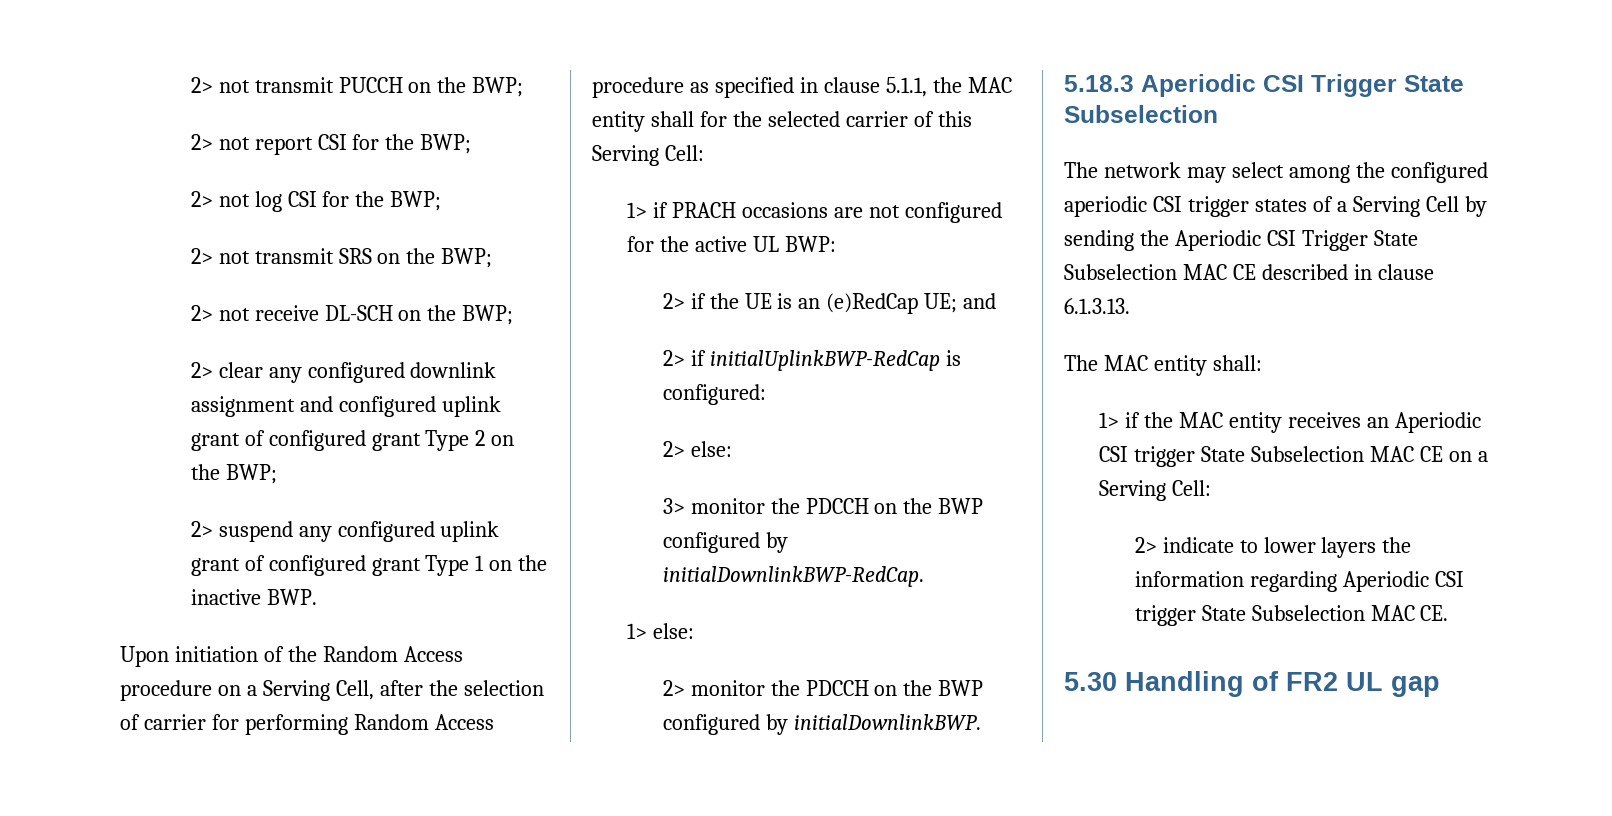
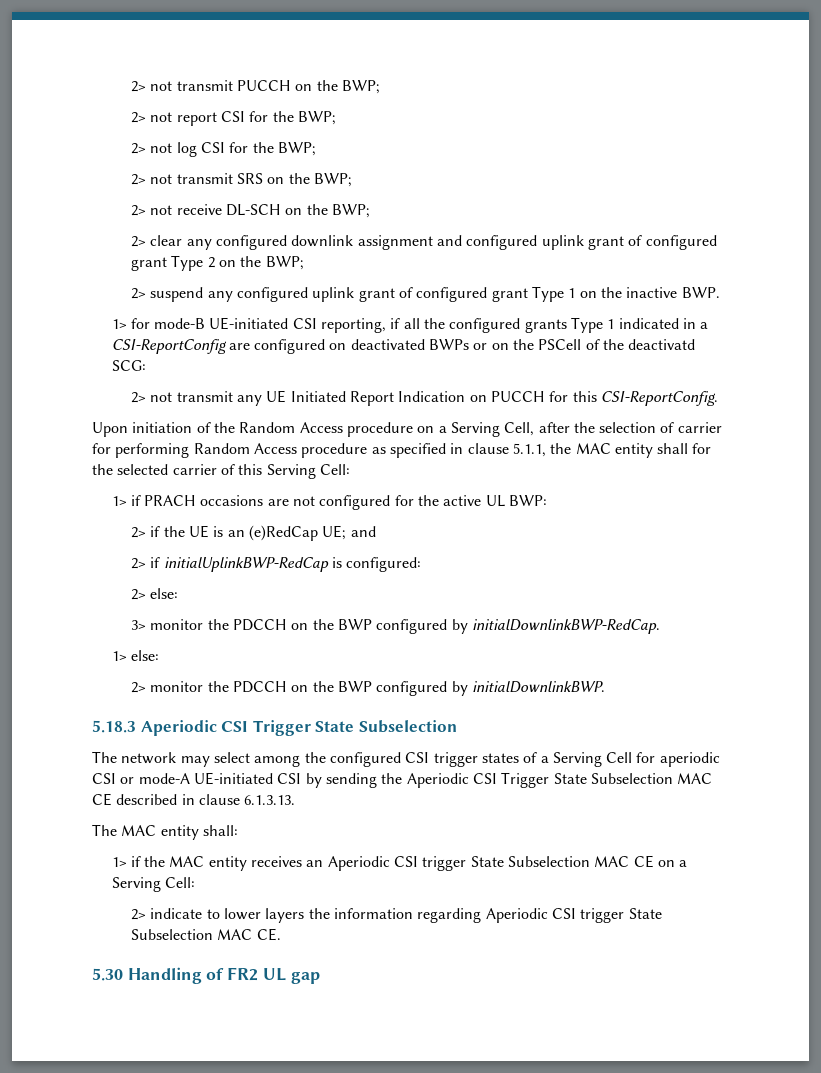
(317, 597) none -> [111,317,709,333] [111,339,696,354] [111,360,146,371] [131,390,718,406] // 1> for mode-B UE-initiated CSI reporting, if all the configured grants Type 1 indicated in a CSI-ReportConfig are configured on deactivated BWPs or on the PSCell of the deactivatd SCG: // 2> not transmit any UE Initiated Report Indication on PUCCH for this CSI-ReportConfig.
[1064,196,1147,217] aperiodic -> (401, 759) none
(1459, 204) none -> [636,752,720,767] [92,772,302,785] for aperiodic CSI or mode-A UE-initiated CSI

